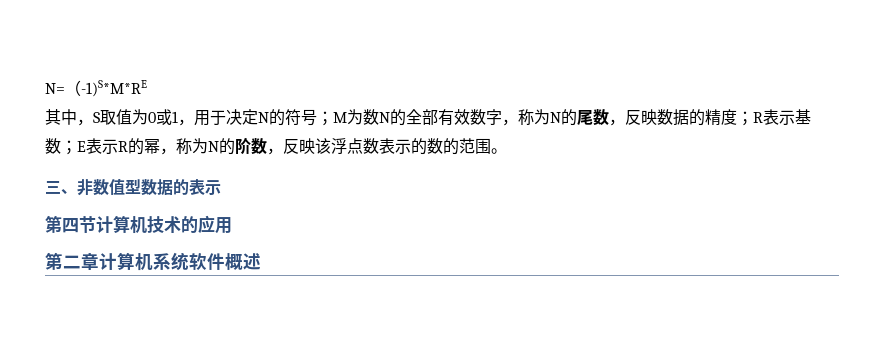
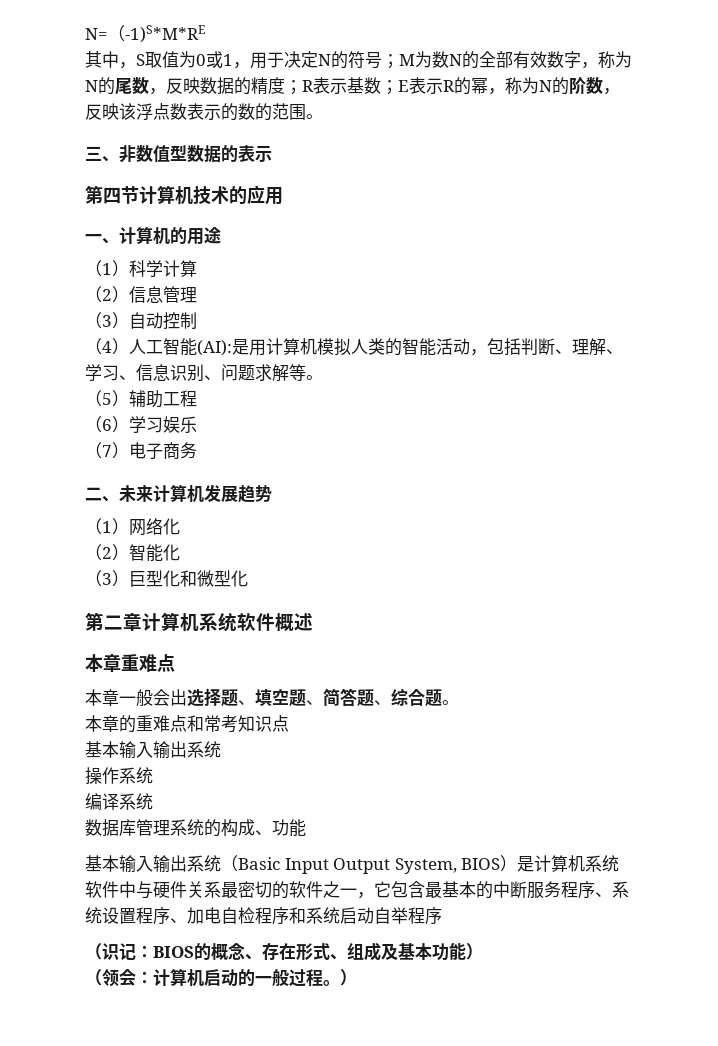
(232, 225) none -> [85,226,221,245] [85,260,197,277] [85,286,197,303] [85,312,197,330] [85,338,623,356] [85,364,323,382] [85,390,197,408] [85,416,197,433] [85,442,197,460] [85,484,272,503] [85,518,180,536] [85,544,180,562] [85,570,248,587] // 一、计算机的用途 // （1）科学计算 // （2）信息管理 // （3）自动控制 // （4）人工智能(AI):是用计算机模拟人类的智能活动，包括判断、理解、学习、信息识别、问题求解等。 // （5）辅助工程 // （6）学习娱乐 // （7）电子商务 // 二、未来计算机发展趋势 // （1）网络化 // （2）智能化 // （3）巨型化和微型化
(261, 261) none -> [85,654,175,673] [85,688,459,707] [85,715,289,733] [85,741,221,759] [85,767,153,785] [85,793,153,810] [85,819,306,837] [85,855,620,874] [85,881,629,899] [85,907,442,925] [85,942,483,961] [85,968,357,987] // 本章重难点 // 本章一般会出选择题、填空题、简答题、综合题。 // 本章的重难点和常考知识点 // 基本输入输出系统 // 操作系统 // 编译系统 // 数据库管理系统的构成、功能 // 基本输入输出系统（Basic Input Output System, BIOS）是计算机系统软件中与硬件关系最密切的软件之一，它包含最基本的中断服务程序、系统设置程序、加电自检程序和系统启动自举程序 // （识记：BIOS的概念、存在形式、组成及基本功能） // （领会：计算机启动的一般过程。）

